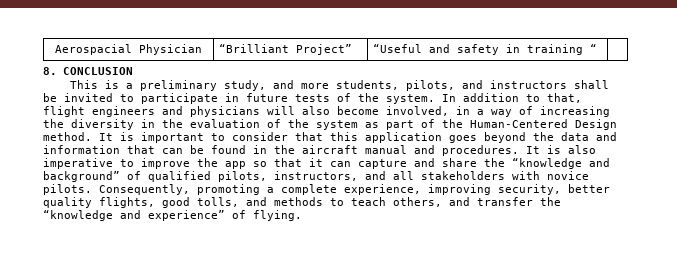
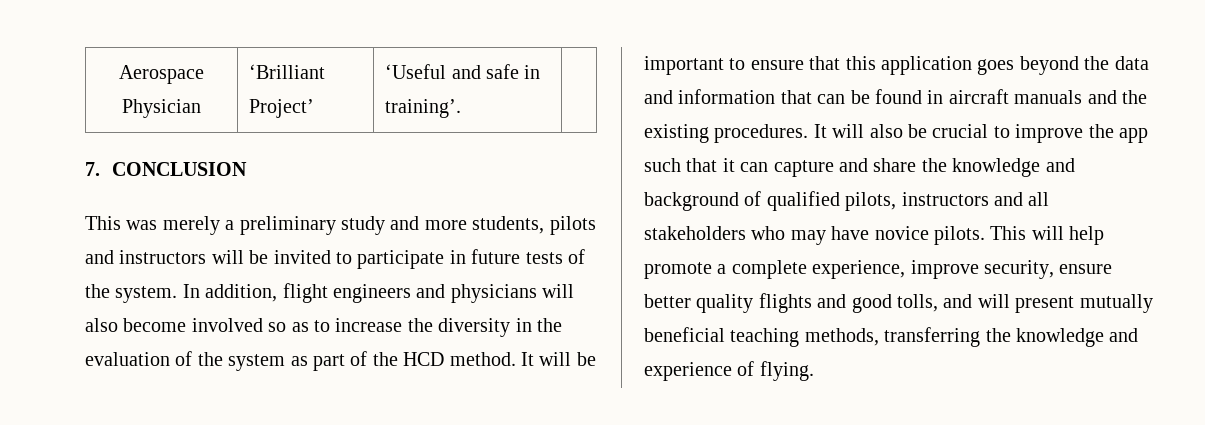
[55,44,132,55] Aerospacial -> [119,65,204,84] Aerospace
[219,44,353,55] [373,44,598,55] [43,67,57,75] “Brilliant Project” | “Useful and safety in training “ | // 8. -> [249,64,326,79] [249,99,315,118] [385,64,541,79] [385,99,462,118] [85,162,100,176] ‘Brilliant Project’ | ‘Useful and safe in training’. | // 7.
[104,80,119,89] is -> [126,216,220,235] was merely
[223,80,266,91] study, -> [341,216,385,235] study
[405,80,455,91] pilots, -> [549,216,596,235] pilots
[573,80,609,89] shall -> [211,250,244,264] will
[463,93,582,103] addition to that, -> [205,284,278,302] addition,
[386,106,610,117] involved, in a way of increasing -> [191,318,403,332] involved so as to increase
[470,119,617,130] [43,132,134,141] Human-Centered Design method. It is -> [403,352,596,366] HCD method. It will be
[232,132,288,141] consider -> [750,60,804,70] ensure
[274,145,596,156] [43,158,113,169] the aircraft manual and procedures. It is also imperative -> [948,89,1147,104] [644,124,989,143] aircraft manuals and the existing procedures. It will also be crucial
[253,161,267,167] so -> [644,158,681,172] such
[512,158,610,169] [43,171,120,182] “knowledge and background” -> [952,158,1075,177] [644,192,739,211] knowledge and background
[274,171,358,181] instructors, -> [901,192,989,206] instructors
[512,171,589,180] [43,184,610,195] [43,197,561,208] [43,210,225,221] with novice pilots. Consequently, promoting a complete experience, improving security, better quality flights, good tolls, and methods to teach others, and transfer the “knowledge and experience” -> [751,226,1105,245] [644,260,1113,279] [644,293,1153,313] [644,327,1139,347] [644,362,732,381] who may have novice pilots. This will help promote a complete experience, improve security, ensure better quality flights and good tolls, and will present mutually beneficial teaching methods, transferring the knowledge and experience

